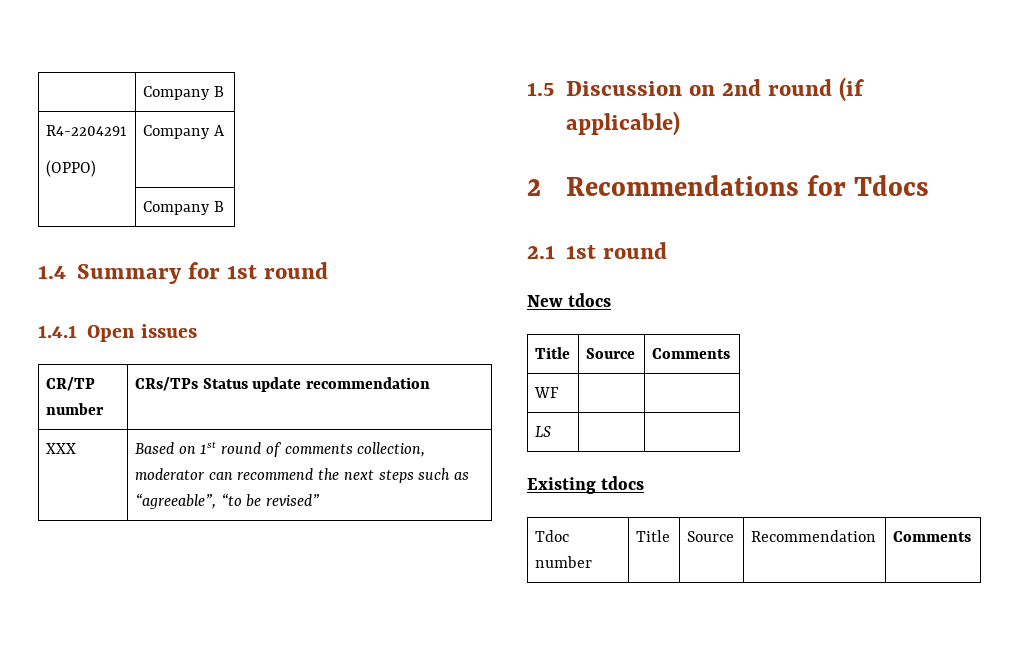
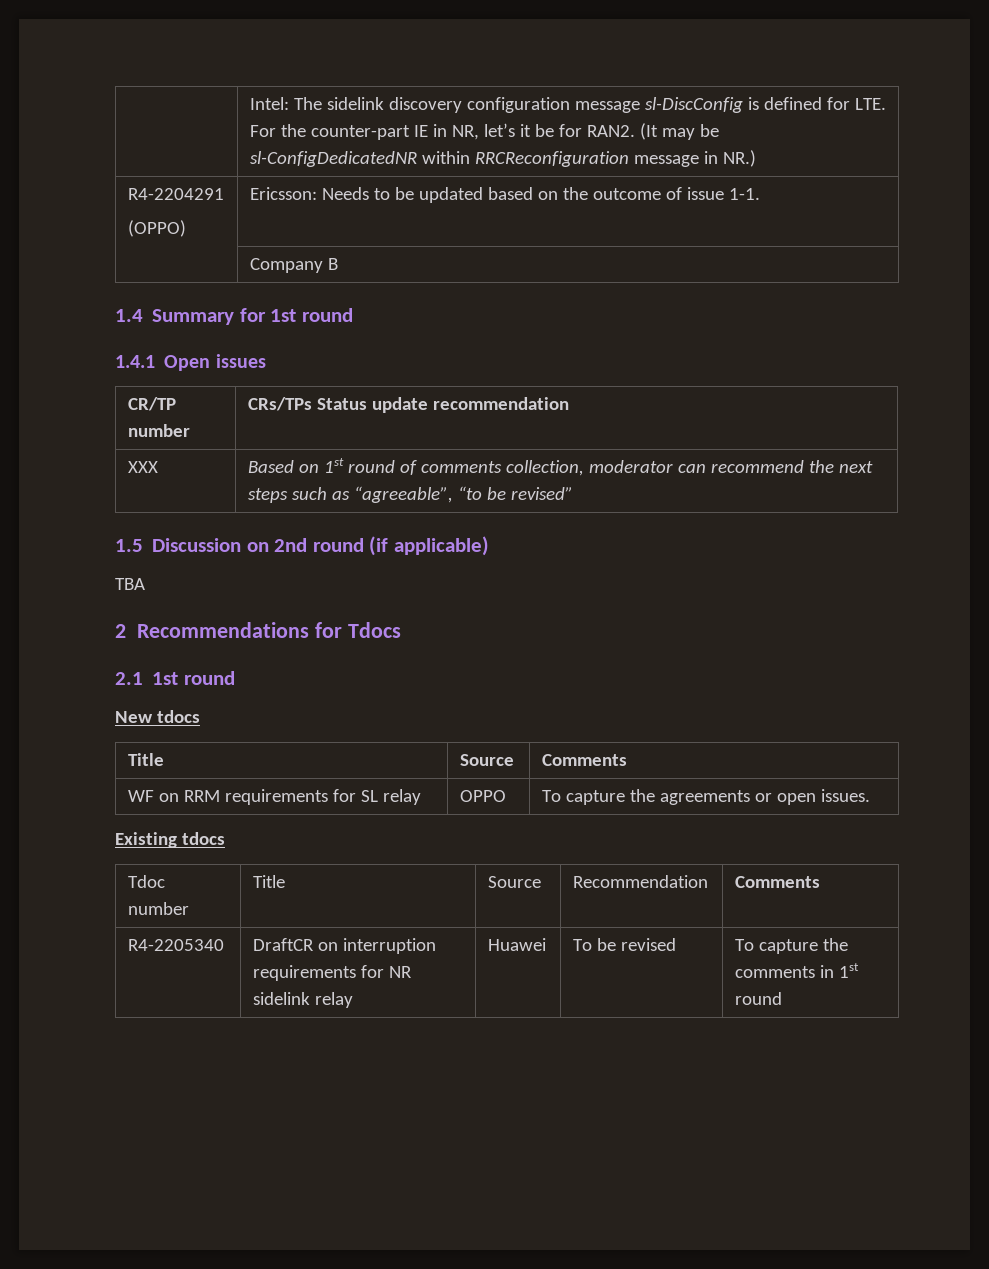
[142,86,224,100] [45,125,127,136] [45,160,96,177] [142,125,225,139] | Company B // R4-2204291 // (OPPO) | Company A -> [249,97,886,113] [249,123,719,140] [249,150,756,167] [127,188,224,200] [127,220,186,237] [249,187,760,203] | Intel: The sidelink discovery configuration message sl-DiscConfig is defined for LTE. For the counter-part IE in NR, let’s it be for RAN2. (It may be sl-ConfigDedicatedNR within RRCReconfiguration message in NR.) // R4-2204291 // (OPPO) | Ericsson: Needs to be updated based on the outcome of issue 1-1.
(680, 123) none -> [115,578,145,590] // TBA
[534,426,551,437] | | // LS | | -> [158,789,421,805] [459,790,506,802] [541,789,870,805] on RRM requirements for SL relay | OPPO | To capture the agreements or open issues.
(971, 536) none -> [127,939,224,951] [252,938,436,954] [252,965,412,981] [252,992,353,1008] [487,938,546,951] [572,938,676,951] [734,938,848,954] [734,963,859,978] [734,992,782,1005] // R4-2205340 | DraftCR on interruption requirements for NR sidelink relay | Huawei | To be revised | To capture the comments in 1st round

